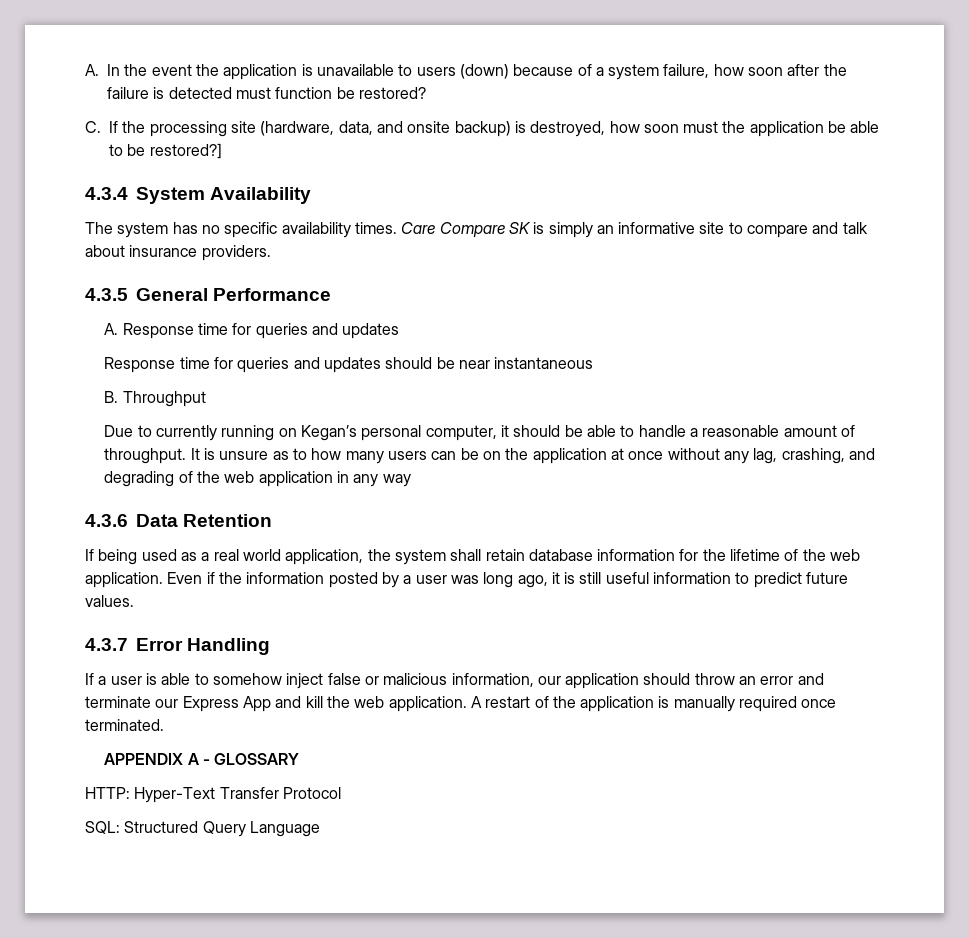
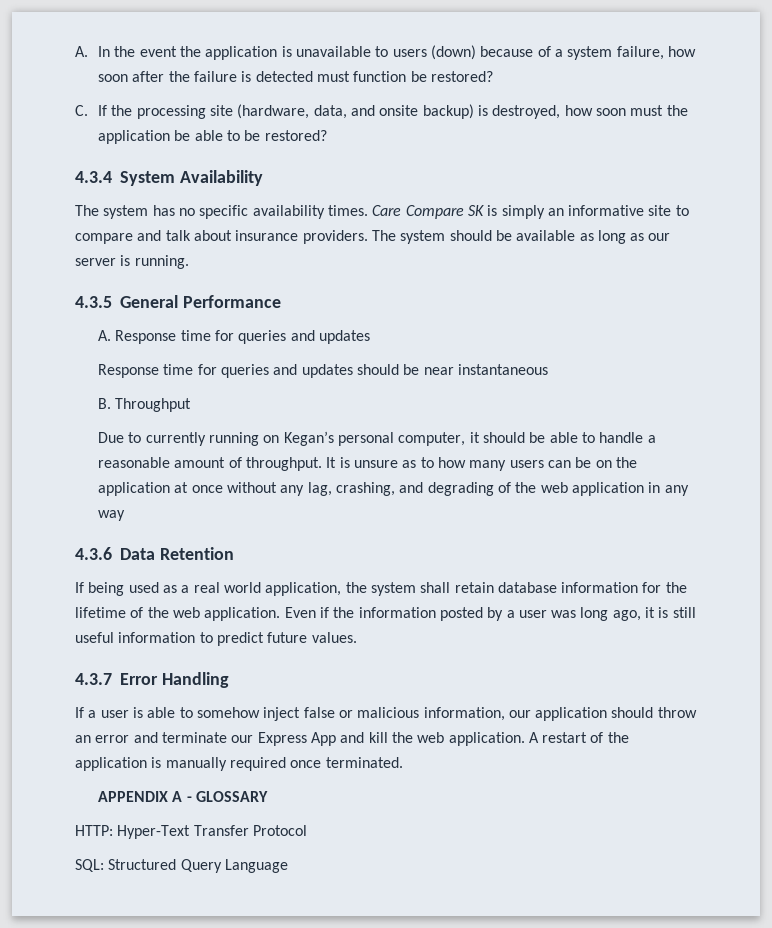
[149,143,222,159] restored?] -> [264,130,327,141] restored?
(271, 253) none -> [371,230,671,244] [75,255,189,269] The system should be available as long as our server is running.

